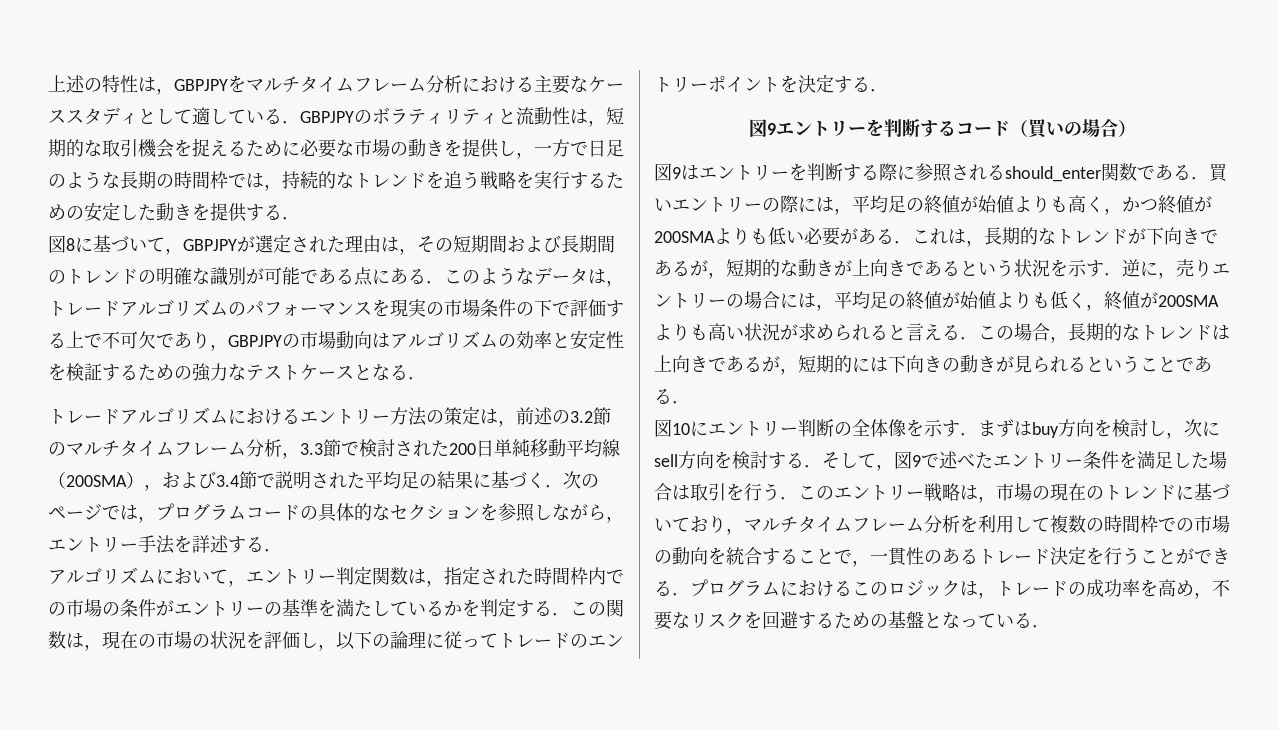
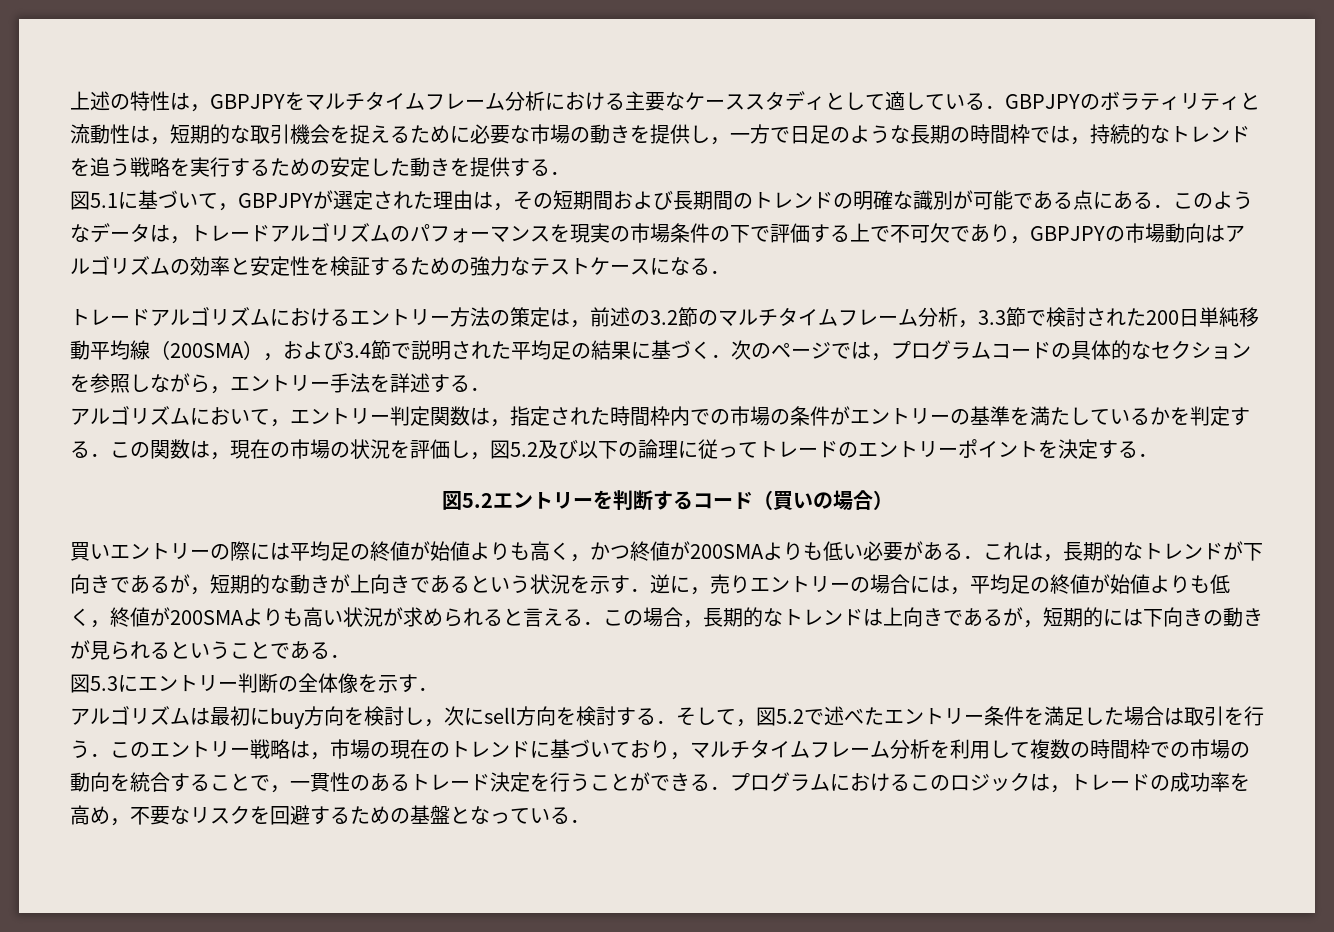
[66,238,75,251] 8 -> [90,193,118,208] 5.1
[354,365,372,380] と -> [650,258,670,275] に
(336, 647) none -> [490,439,578,459] 図5.2及び
[766,123,776,135] 9 -> [461,493,493,508] 5.2
[654,163,1209,182] 図9はエントリーを判断する際に参照されるshould_enter関数である． -> (893, 500) none
[834,208,852,215] ， -> (290, 551) none
[672,423,690,435] 10 -> [90,676,118,691] 5.3
[978,419,1032,437] まずは -> [70,706,270,726] // アルゴリズムは最初に
[912,455,921,467] 9 -> [776,709,804,724] 5.2

